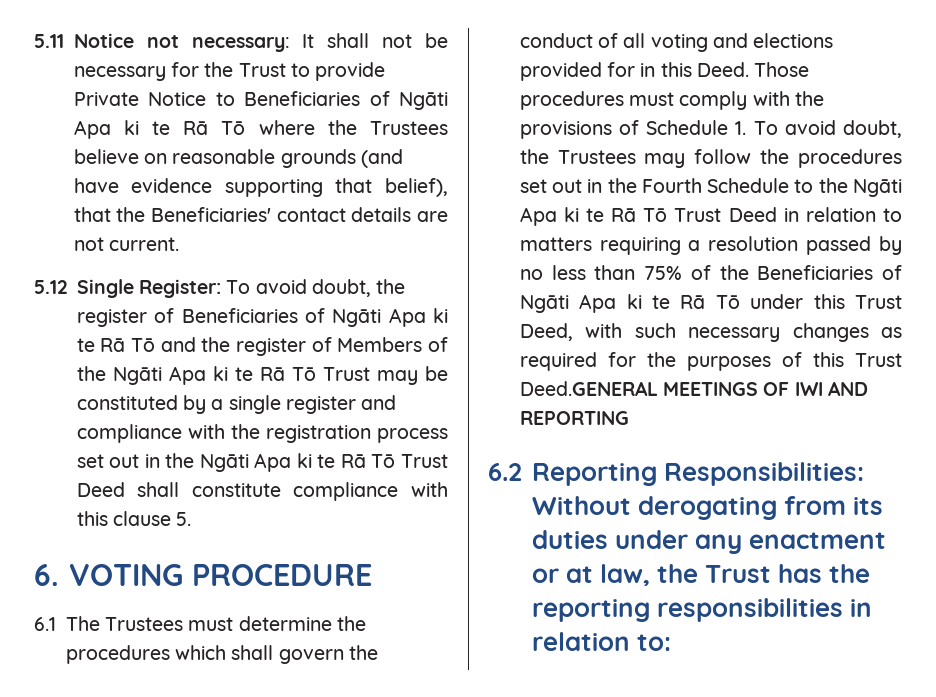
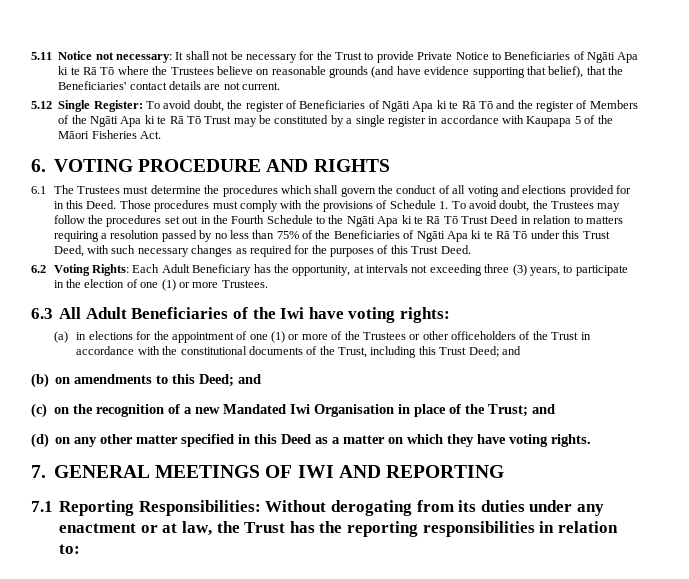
[361,395,397,410] [76,424,448,443] [76,453,448,472] [76,482,448,501] [76,511,192,526] and compliance with the registration process set out in the Ngāti Apa ki te Rā Tō Trust Deed shall constitute compliance with this clause 5. -> [428,115,613,127] [58,130,161,139] in accordance with Kaupapa 5 of the Māori Fisheries Act.
(372, 575) none -> [266,159,390,172] AND RIGHTS
[519,381,658,396] Deed.GENERAL -> [440,245,471,254] [31,264,628,276] [53,279,268,291] [31,307,450,323] [53,331,591,343] [76,346,521,358] [31,373,262,388] [31,403,555,418] [31,433,592,448] [31,465,150,478] Deed. // 6.2 Voting Rights: Each Adult Beneficiary has the opportunity, at intervals not exceeding three (3) years, to participate in the election of one (1) or more Trustees. // 6.3 All Adult Beneficiaries of the Iwi have voting rights: // (a) in elections for the appointment of one (1) or more of the Trustees or other officeholders of the Trust in accordance with the constitutional documents of the Trust, including this Trust Deed; and // (b) on amendments to this Deed; and // (c) on the recognition of a new Mandated Iwi Organisation in place of the Trust; and // (d) on any other matter specified in this Deed as a matter on which they have voting rights. // 7. GENERAL
[488,463,522,481] 6.2 -> [31,501,53,512] 7.1

